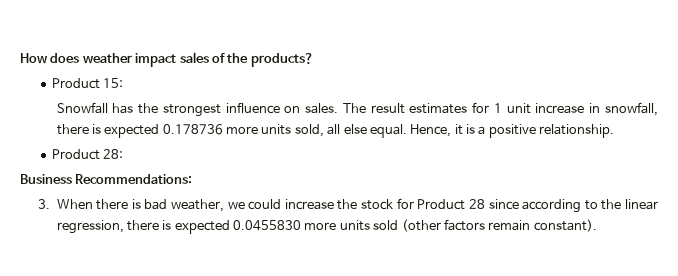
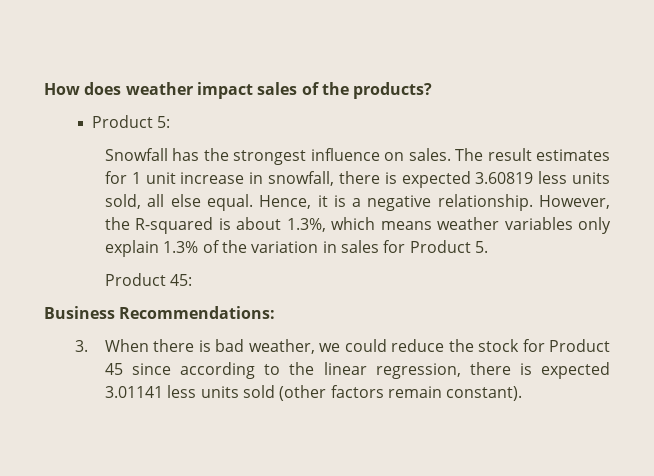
[103,78,124,88] 15: -> [157,116,171,128] 5:
[162,124,259,135] 0.178736 more -> [475,171,568,184] 3.60819 less
[488,124,536,138] positive -> [367,195,432,211] negative
[52,149,124,160] // Product 28: -> [539,195,611,209] [105,217,612,234] [105,240,488,257] [105,273,193,286] However, the R-squared is about 1.3%, which means weather variables only explain 1.3% of the variation in sales for Product 5. // Product 45:
[284,199,334,210] increase -> [391,339,445,352] reduce
[468,199,485,209] 28 -> [105,363,124,375] 45
[233,220,337,231] 0.0455830 more -> [105,385,197,398] 3.01141 less

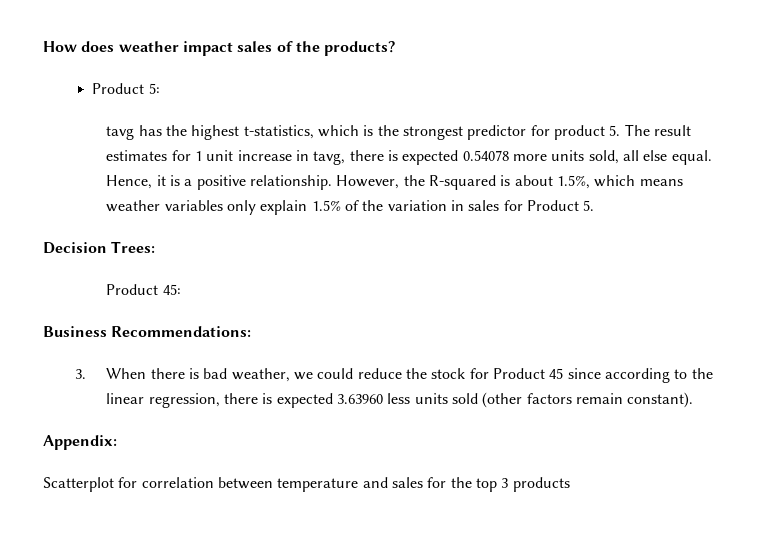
[105,148,169,161] Snowfall -> [106,126,135,140] tavg
[233,148,451,165] strongest influence on sales. -> [191,125,621,140] highest t-statistics, which is the strongest predictor for product 5.
[268,171,568,188] snowfall, there is expected 3.60819 less -> [313,150,547,165] tavg, there is expected 0.54078 more
[367,195,432,211] negative -> [196,175,246,190] positive
[286,218,326,232] 1.3%, -> [556,175,590,189] 1.5%,
[163,241,199,253] 1.3% -> [311,200,341,211] 1.5%
(488, 247) none -> [43,241,156,254] // Decision Trees:
[105,386,164,398] 3.01141 -> [336,394,383,404] 3.63960
(523, 393) none -> [43,435,117,450] [43,477,570,492] // Appendix: // Scatterplot for correlation between temperature and sales for the top 3 products

